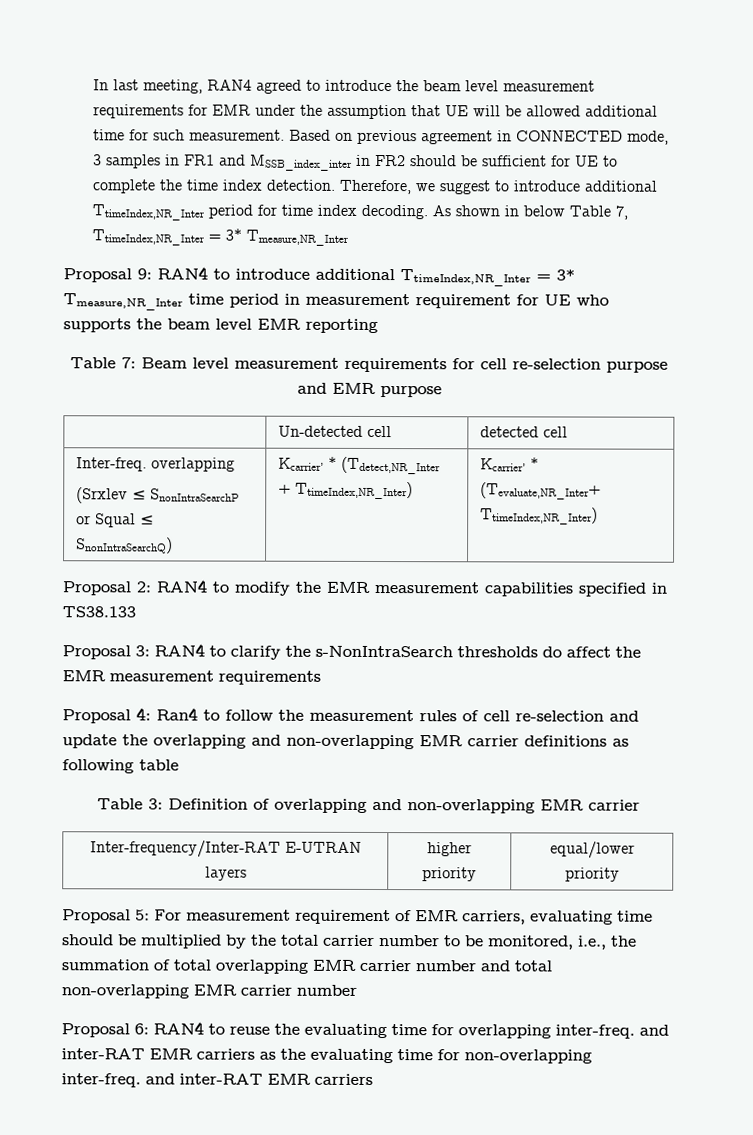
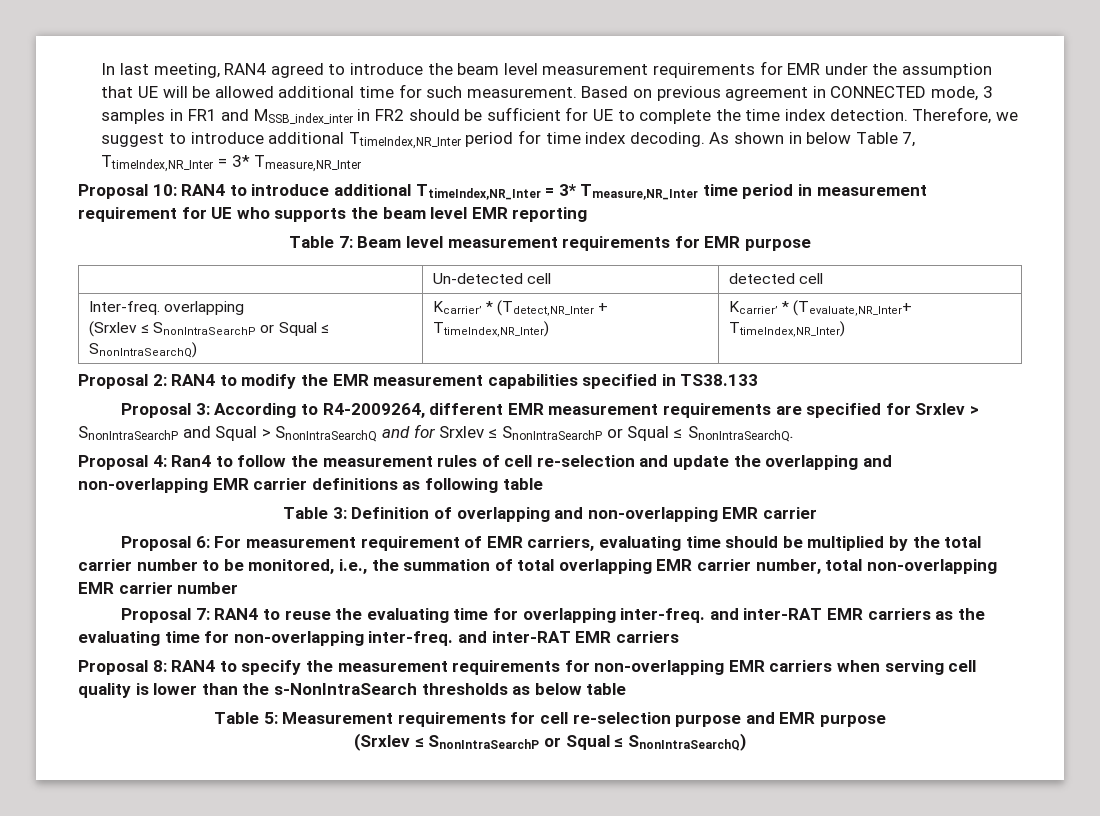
[137,268,152,280] 9: -> [152,184,177,196] 10:
[480,358,668,373] [296,382,327,394] cell re-selection purpose and -> (700, 242) none
[154,643,641,660] [62,670,321,685] RAN4 to clarify the s-NonIntraSearch thresholds do affect the EMR measurement requirements -> [214,403,979,418] [78,424,794,442] According to R4-2009264, different EMR measurement requirements are specified for Srxlev > SnonIntraSearchP and Squal > SnonIntraSearchQ and for Srxlev ≤ SnonIntraSearchP or Squal ≤ SnonIntraSearchQ.
[89,840,362,858] [204,866,247,881] [427,842,472,857] [422,867,477,882] [549,841,635,859] [564,867,620,882] [62,909,150,924] // Inter-frequency/Inter-RAT E-UTRAN layers | higher priority | equal/lower priority // Proposal 5: -> [121,536,210,551] // Proposal 6:
[415,960,510,972] number and -> [755,559,821,574] number,
[134,1023,149,1035] 6: -> [195,608,210,620] 7:
(373, 1079) none -> [78,660,977,675] [78,683,627,698] [214,712,886,727] [354,733,746,751] // Proposal 8: RAN4 to specify the measurement requirements for non-overlapping EMR carriers when serving cell quality is lower than the s-NonIntraSearch thresholds as below table // Table 5: Measurement requirements for cell re-selection purpose and EMR purpose // (Srxlev ≤ SnonIntraSearchP or Squal ≤ SnonIntraSearchQ)

